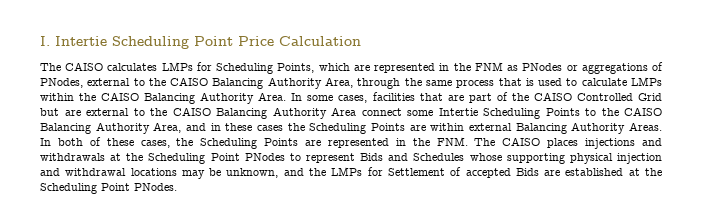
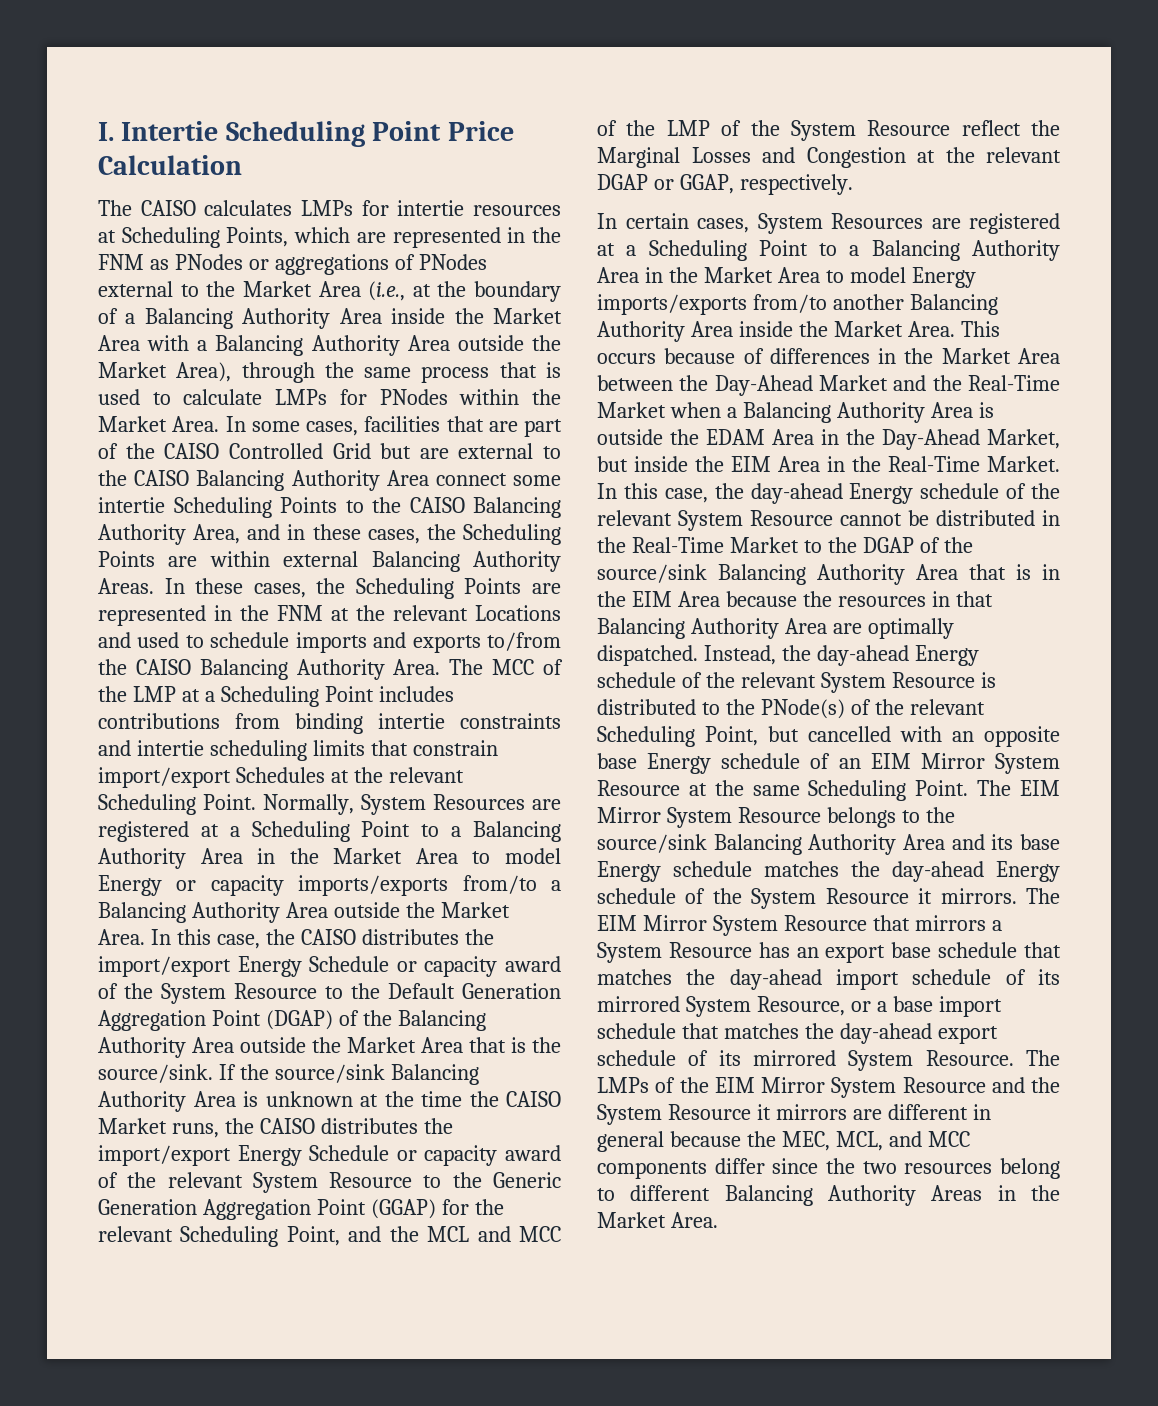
(212, 66) none -> [397,200,561,216] [98,230,116,243] intertie resources at
[40,77,354,89] PNodes, external to the CAISO Balancing Authority Area, -> [418,254,487,270] [98,281,561,302] [98,308,562,329] [98,335,561,356] [98,362,232,382] PNodes external to the Market Area (i.e., at the boundary of a Balancing Authority Area inside the Market Area with a Balancing Authority Area outside the Market Area),
[40,92,255,104] within the CAISO Balancing Authority -> [339,389,561,405] [98,416,167,432] for PNodes within the Market
[438,108,478,116] Intertie -> [98,497,165,513] intertie
[256,125,283,131] cases -> [367,529,420,544] cases,
[57,137,101,146] both of -> (185, 586) none
[436,137,662,149] [40,153,662,164] [40,167,662,179] [40,183,177,194] FNM. The CAISO places injections and withdrawals at the Scheduling Point PNodes to represent Bids and Schedules whose supporting physical injection and withdrawal locations may be unknown, and the LMPs for Settlement of accepted Bids are established at the Scheduling Point PNodes. -> [277,605,561,621] [98,632,561,653] [98,659,563,680] [98,686,454,707] [98,713,561,734] [98,740,498,761] [98,767,464,788] [98,794,561,815] [98,821,561,842] [98,848,561,869] [98,875,561,896] [98,902,510,923] [98,929,494,949] [98,956,561,977] [98,983,561,1004] [98,1010,486,1031] [98,1037,561,1058] [98,1064,479,1085] [98,1091,561,1112] [98,1118,453,1138] [98,1145,561,1166] [98,1172,561,1193] [98,1199,504,1220] [98,1226,562,1247] [597,120,1060,141] [597,147,1061,168] [597,174,853,195] [597,213,1060,234] [597,240,1060,261] [597,267,976,288] [597,294,998,315] [597,321,1000,342] [597,348,1060,364] [597,375,1060,396] [597,402,994,423] [597,429,1060,450] [597,456,1060,472] [597,483,1060,504] [597,510,1060,531] [597,537,973,553] [597,564,1060,585] [597,591,993,607] [597,618,954,639] [597,645,979,666] [597,672,996,693] [597,699,985,719] [597,726,1060,747] [597,753,1060,774] [597,780,1060,801] [597,807,955,828] [597,834,1060,855] [597,861,1060,882] [597,888,1060,909] [597,915,1002,936] [597,942,1061,963] [597,969,1060,990] [597,996,1002,1017] [597,1023,998,1044] [597,1050,1060,1071] [597,1077,1060,1098] [597,1104,991,1125] [597,1131,970,1152] [597,1158,1060,1179] [597,1185,1060,1206] [597,1212,718,1228] FNM at the relevant Locations and used to schedule imports and exports to/from the CAISO Balancing Authority Area. The MCC of the LMP at a Scheduling Point includes contributions from binding intertie constraints and intertie scheduling limits that constrain import/export Schedules at the relevant Scheduling Point. Normally, System Resources are registered at a Scheduling Point to a Balancing Authority Area in the Market Area to model Energy or capacity imports/exports from/to a Balancing Authority Area outside the Market Area. In this case, the CAISO distributes the import/export Energy Schedule or capacity award of the System Resource to the Default Generation Aggregation Point (DGAP) of the Balancing Authority Area outside the Market Area that is the source/sink. If the source/sink Balancing Authority Area is unknown at the time the CAISO Market runs, the CAISO distributes the import/export Energy Schedule or capacity award of the relevant System Resource to the Generic Generation Aggregation Point (GGAP) for the relevant Scheduling Point, and the MCL and MCC of the LMP of the System Resource reflect the Marginal Losses and Congestion at the relevant DGAP or GGAP, respectively. // In certain cases, System Resources are registered at a Scheduling Point to a Balancing Authority Area in the Market Area to model Energy imports/exports from/to another Balancing Authority Area inside the Market Area. This occurs because of differences in the Market Area between the Day-Ahead Market and the Real-Time Market when a Balancing Authority Area is outside the EDAM Area in the Day-Ahead Market, but inside the EIM Area in the Real-Time Market. In this case, the day-ahead Energy schedule of the relevant System Resource cannot be distributed in the Real-Time Market to the DGAP of the source/sink Balancing Authority Area that is in the EIM Area because the resources in that Balancing Authority Area are optimally dispatched. Instead, the day-ahead Energy schedule of the relevant System Resource is distributed to the PNode(s) of the relevant Scheduling Point, but cancelled with an opposite base Energy schedule of an EIM Mirror System Resource at the same Scheduling Point. The EIM Mirror System Resource belongs to the source/sink Balancing Authority Area and its base Energy schedule matches the day-ahead Energy schedule of the System Resource it mirrors. The EIM Mirror System Resource that mirrors a System Resource has an export base schedule that matches the day-ahead import schedule of its mirrored System Resource, or a base import schedule that matches the day-ahead export schedule of its mirrored System Resource. The LMPs of the EIM Mirror System Resource and the System Resource it mirrors are different in general because the MEC, MCL, and MCC components differ since the two resources belong to different Balancing Authority Areas in the Market Area.

